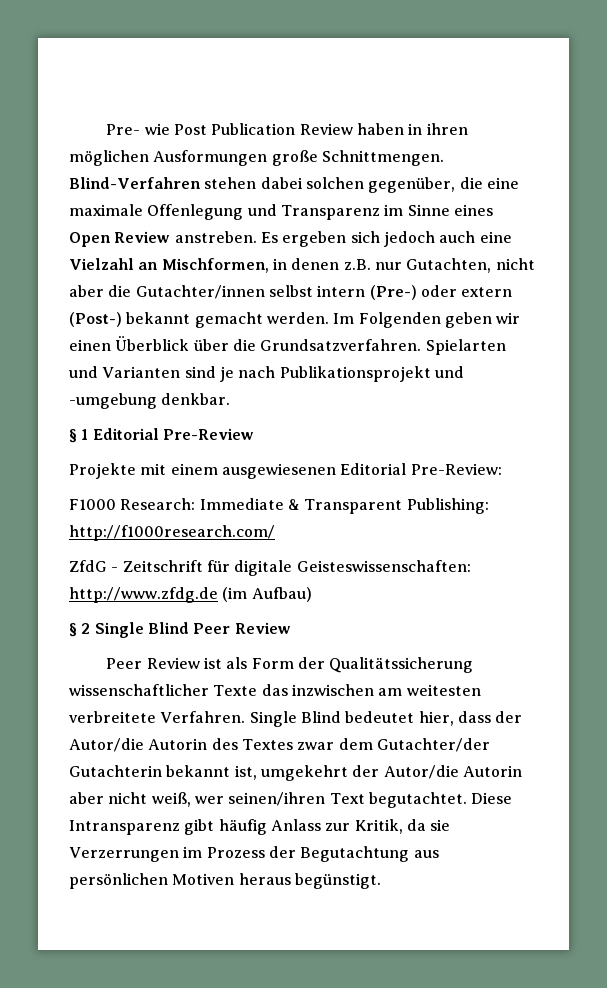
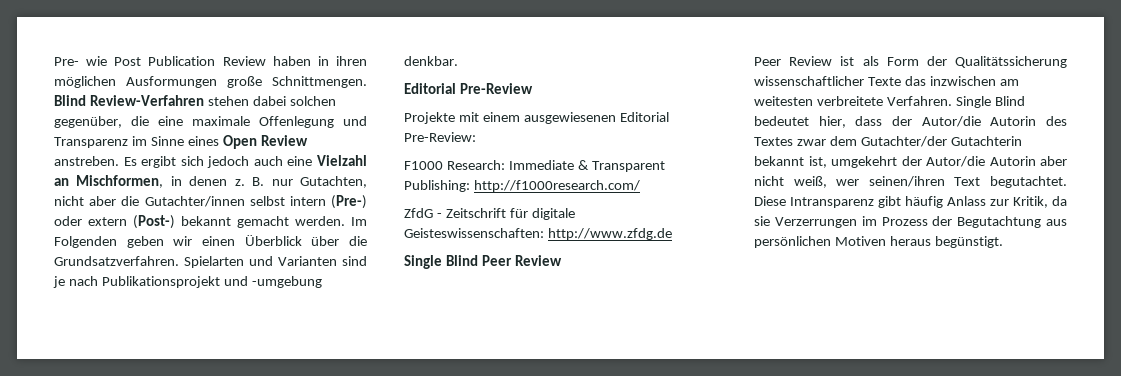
[69,177,201,189] Blind-Verfahren -> [54,95,204,106] Blind Review-Verfahren
[282,231,347,247] ergeben -> [141,156,177,168] ergibt
[343,259,371,270] z.B. -> [234,177,265,186] z. B.
[69,429,89,443] § 1 -> (458, 61) none
[222,587,312,602] [69,623,91,637] (im Aufbau) // § 2 -> (672, 234) //

